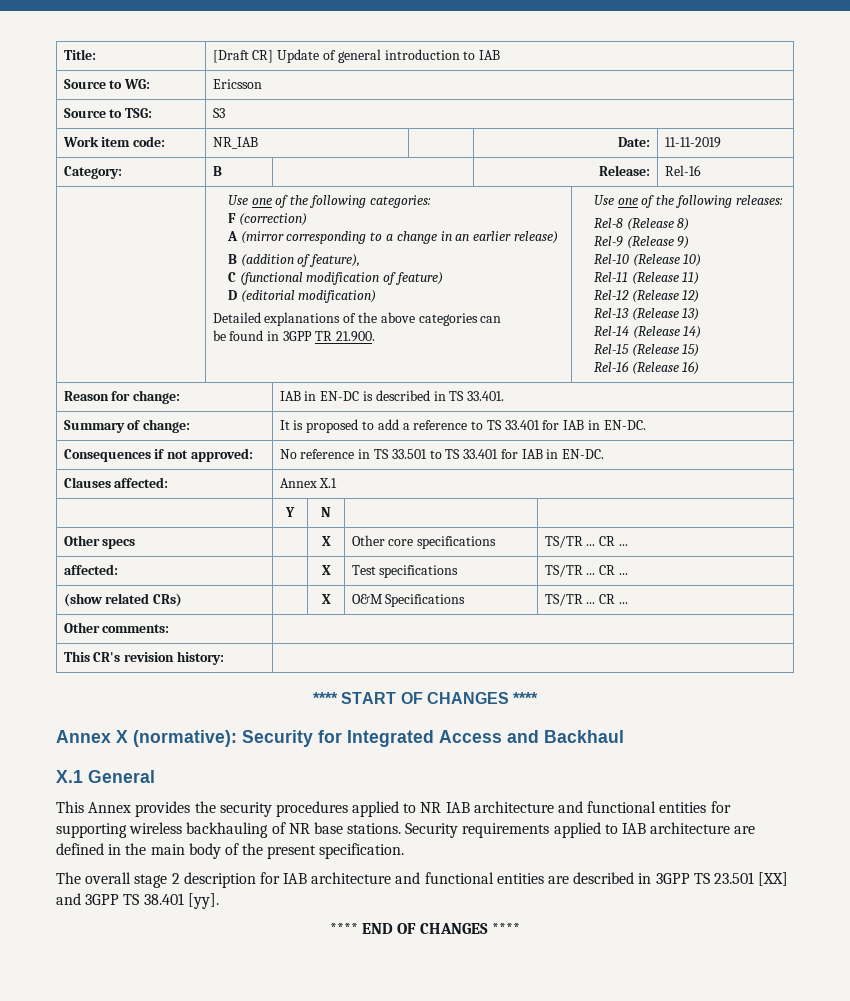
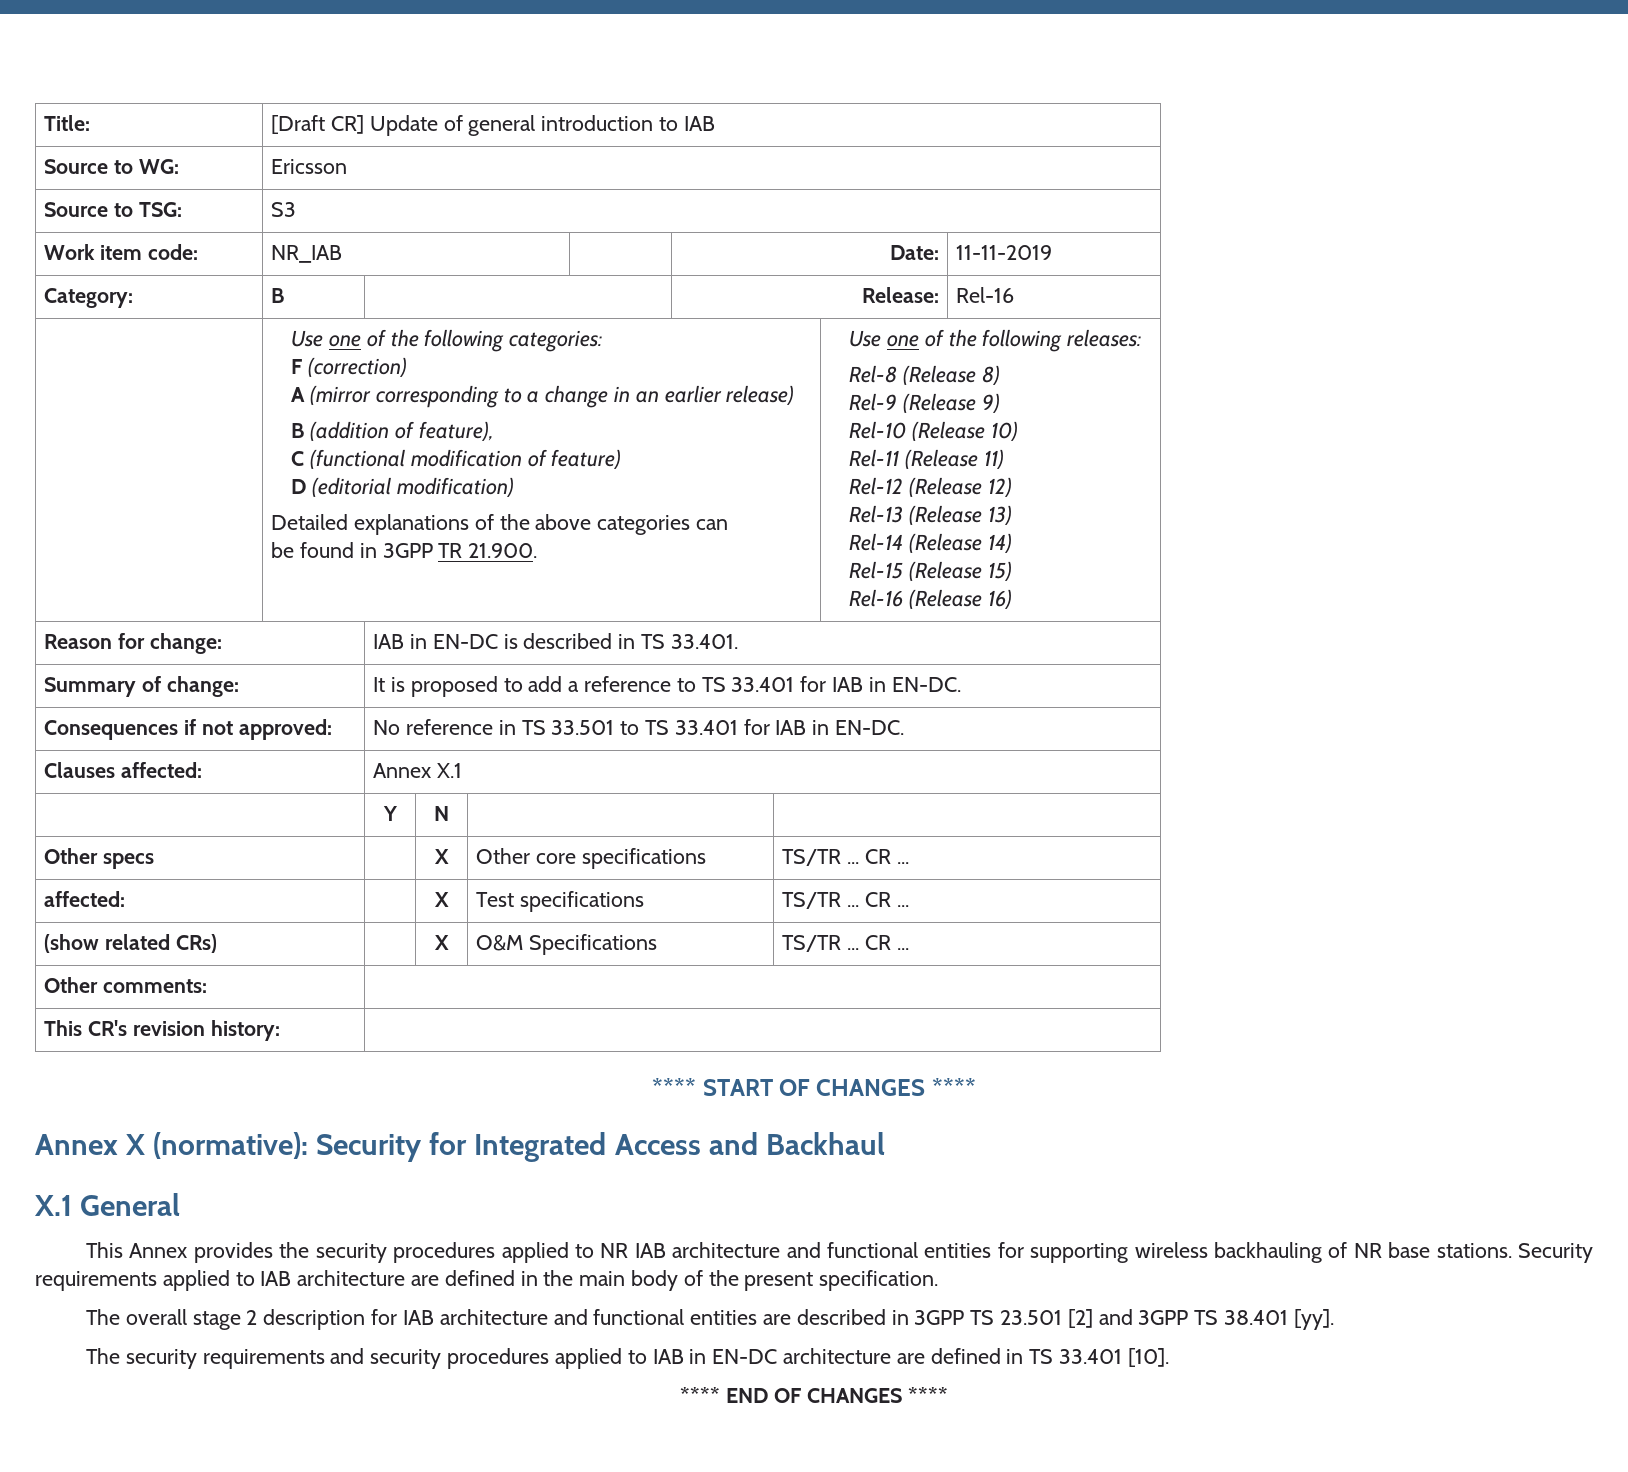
[758,872,789,886] [XX] -> [1067,1309,1093,1328] [2]
(219, 901) none -> [86,1348,1169,1369] // The security requirements and security procedures applied to IAB in EN-DC architecture are defined in TS 33.401 [10].

